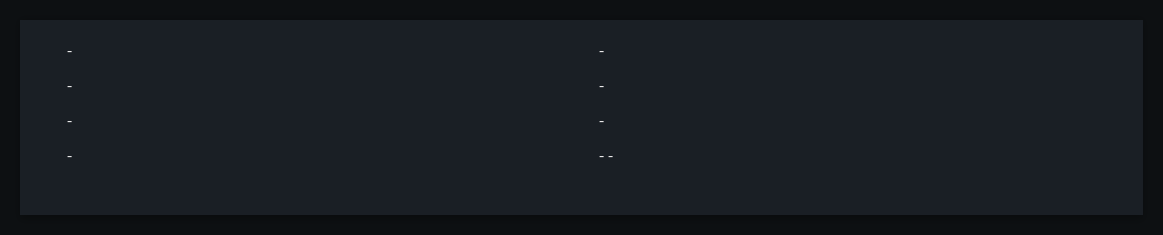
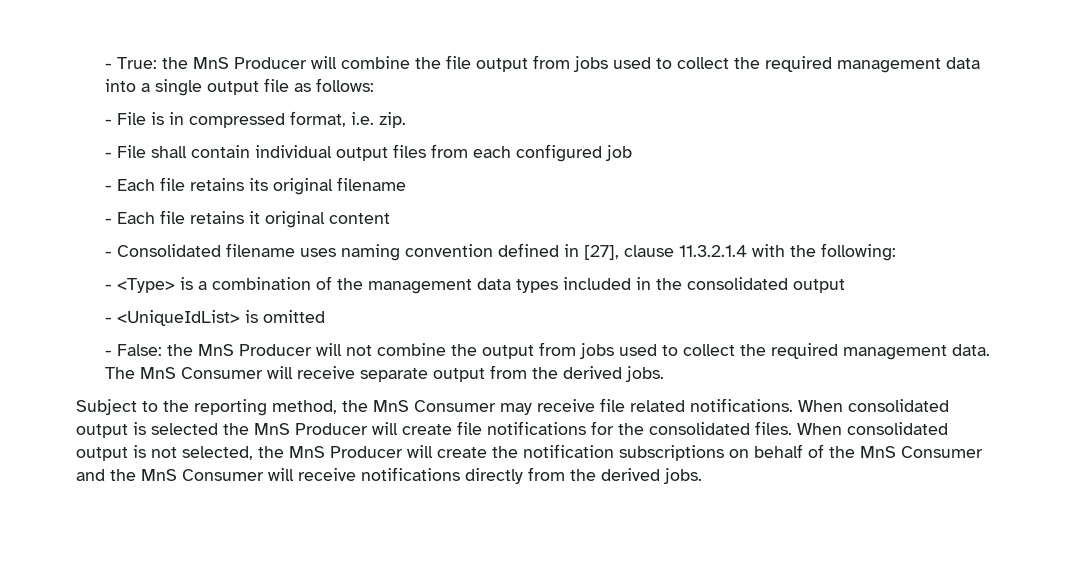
[66,51,72,55] [66,86,72,90] [66,121,72,125] [66,156,72,160] [598,51,604,55] [598,86,604,90] [598,121,604,125] [598,156,613,160] - // - // - // - // - // - // - // - - -> [105,55,981,73] [105,78,375,96] [105,111,407,128] [105,144,633,162] [105,177,407,195] [105,210,391,228] [105,243,897,261] [105,276,846,294] [105,310,326,326] [105,342,991,360] [105,365,665,382] [76,398,949,416] [76,421,948,438] [76,444,983,461] [76,467,702,484] - True: the MnS Producer will combine the file output from jobs used to collect the required management data into a single output file as follows: // - File is in compressed format, i.e. zip. // - File shall contain individual output files from each configured job // - Each file retains its original filename // - Each file retains it original content // - Consolidated filename uses naming convention defined in [27], clause 11.3.2.1.4 with the following: // - <Type> is a combination of the management data types included in the consolidated output // - <UniqueIdList> is omitted // - False: the MnS Producer will not combine the output from jobs used to collect the required management data. The MnS Consumer will receive separate output from the derived jobs. // Subject to the reporting method, the MnS Consumer may receive file related notifications. When consolidated output is selected the MnS Producer will create file notifications for the consolidated files. When consolidated output is not selected, the MnS Producer will create the notification subscriptions on behalf of the MnS Consumer and the MnS Consumer will receive notifications directly from the derived jobs.

